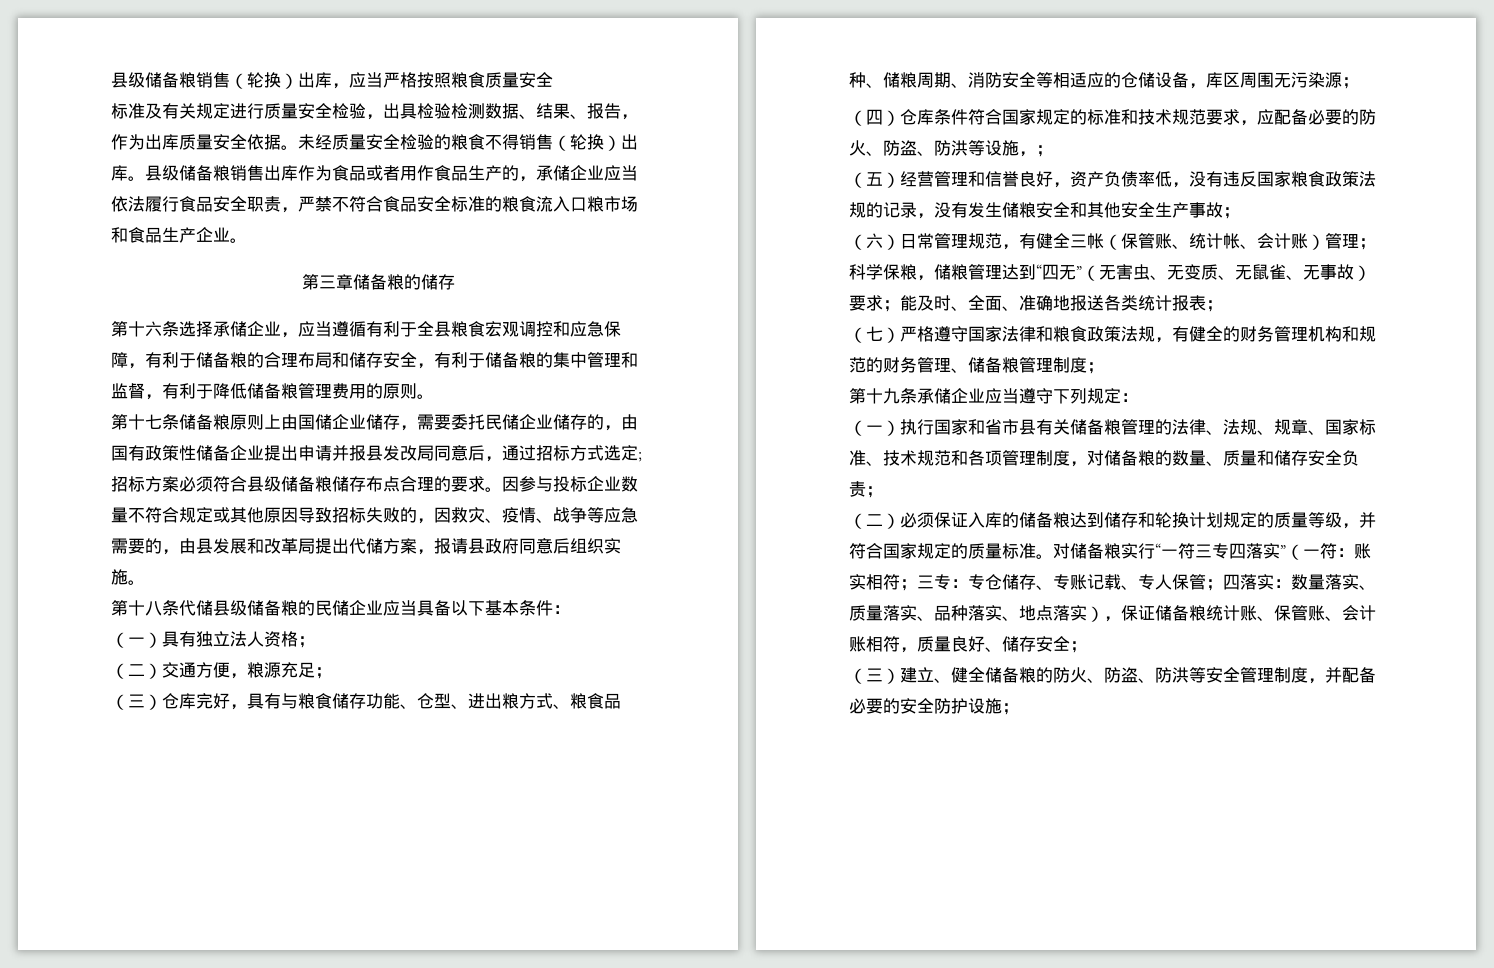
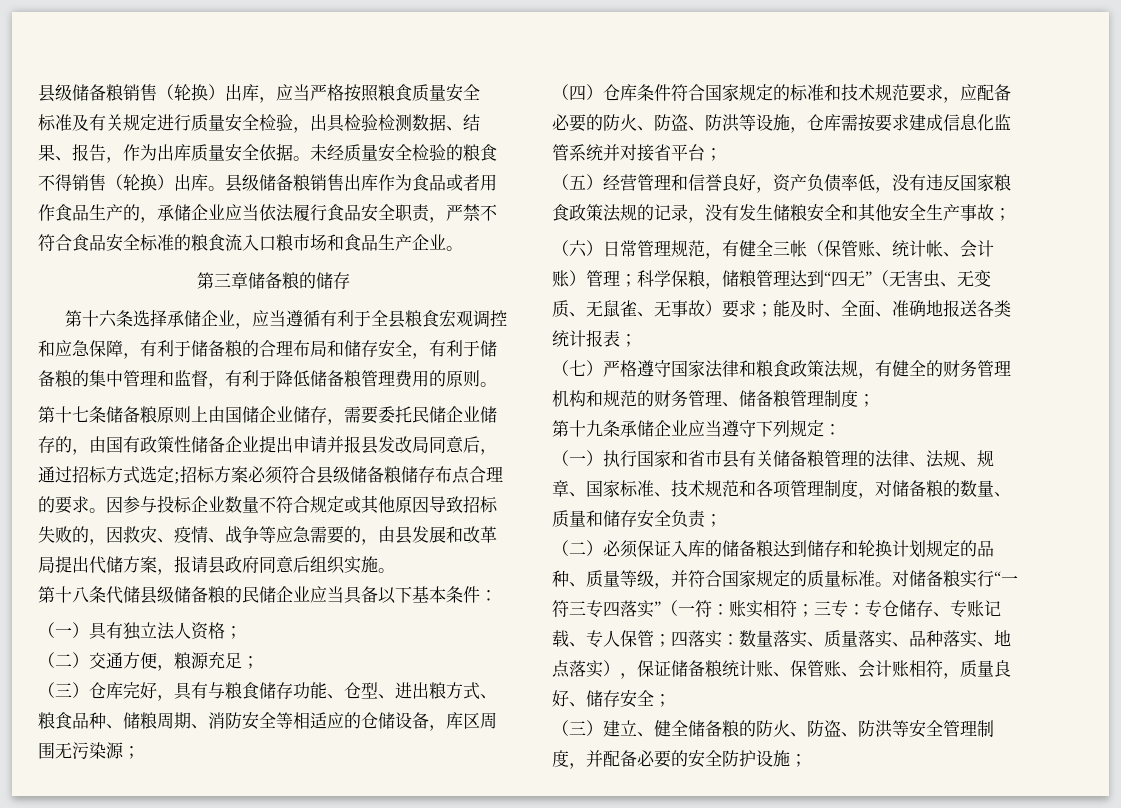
(1036, 154) none -> [807,114,1011,132] [552,144,705,162] 仓库需按要求建成信息化监管系统并对接省平台
(1274, 520) none -> [977,540,994,557] [552,570,586,587] 品种、

